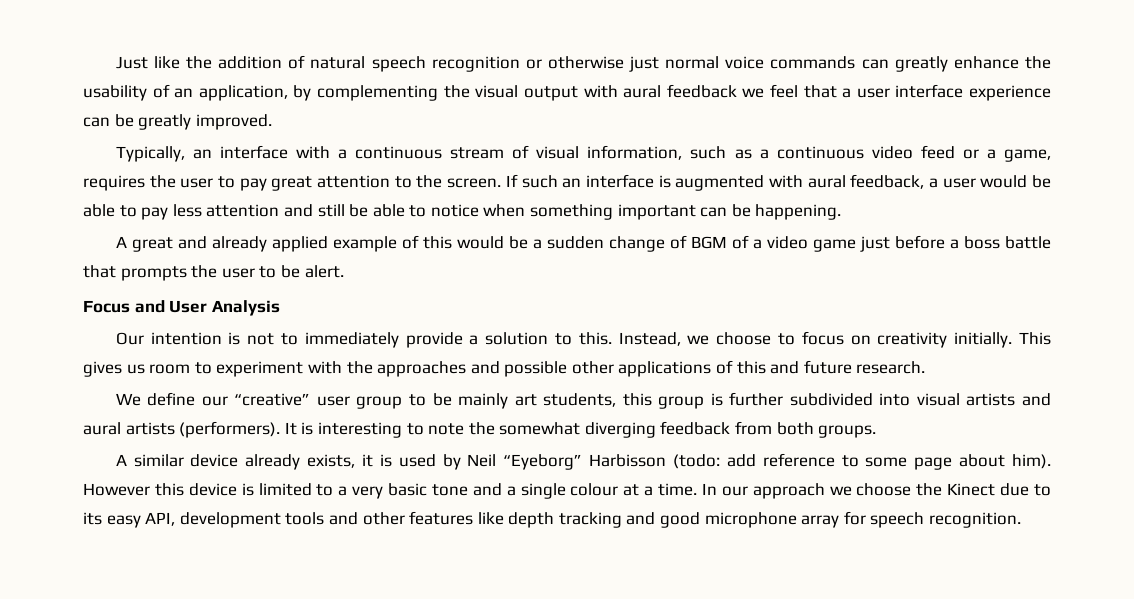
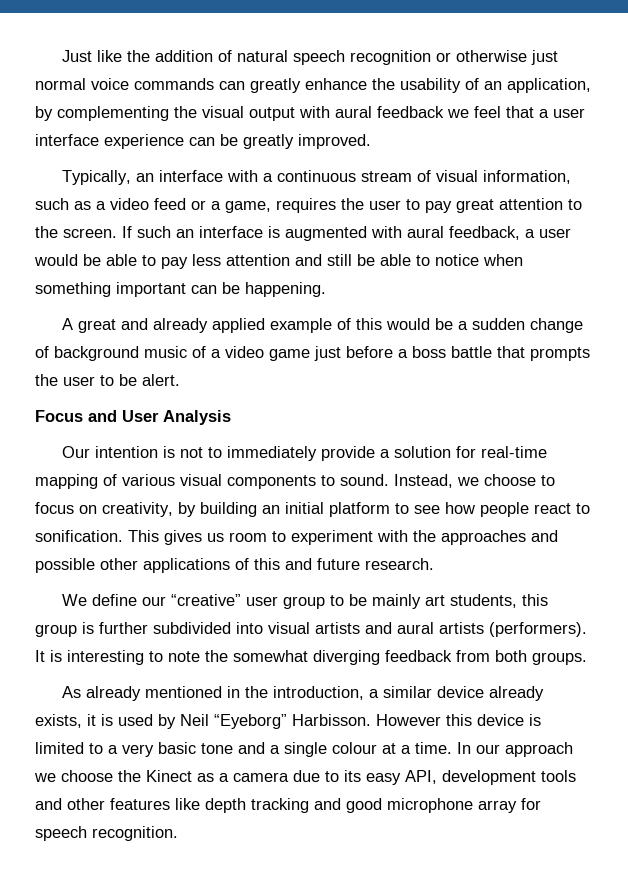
[776,146,864,159] continuous -> (106, 205) none
[690,236,727,249] BGM -> [54,346,187,361] background music
[554,332,612,345] to this. -> [456,446,548,458] [35,474,389,489] for real-time mapping of various visual components to sound.
[877,332,1013,348] creativity initially. -> [102,502,590,517] [35,530,123,542] creativity, by building an initial platform to see how people react to sonification.
[115,454,127,466] A -> [62,686,380,701] As already mentioned in the introduction, a
[589,453,1051,470] Harbisson (todo: add reference to some page about him). -> [292,714,371,726] Harbisson.
(996, 489) none -> [197,772,289,782] as a camera

